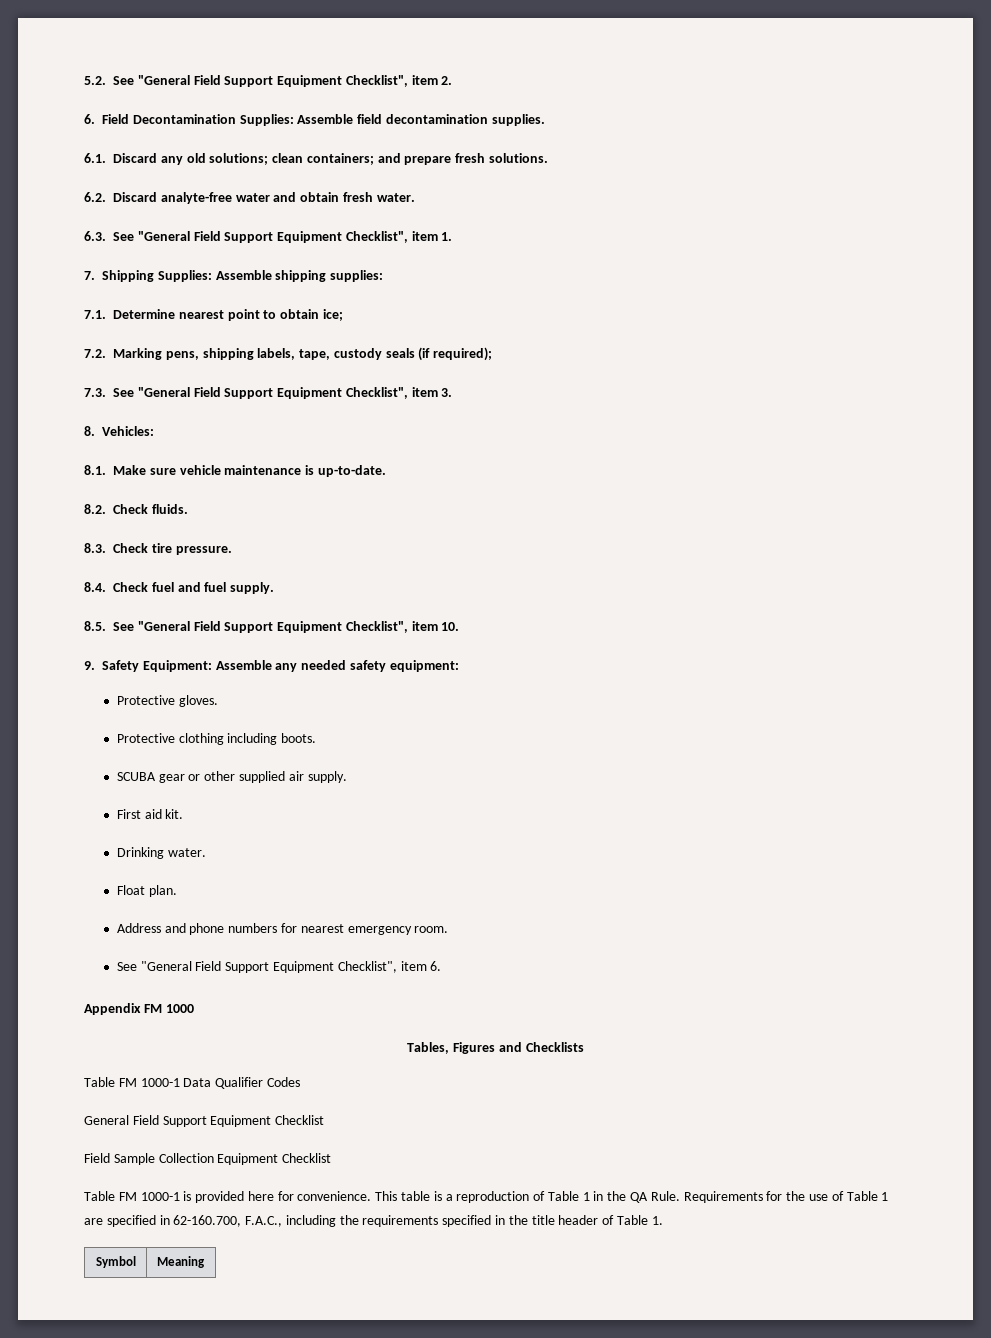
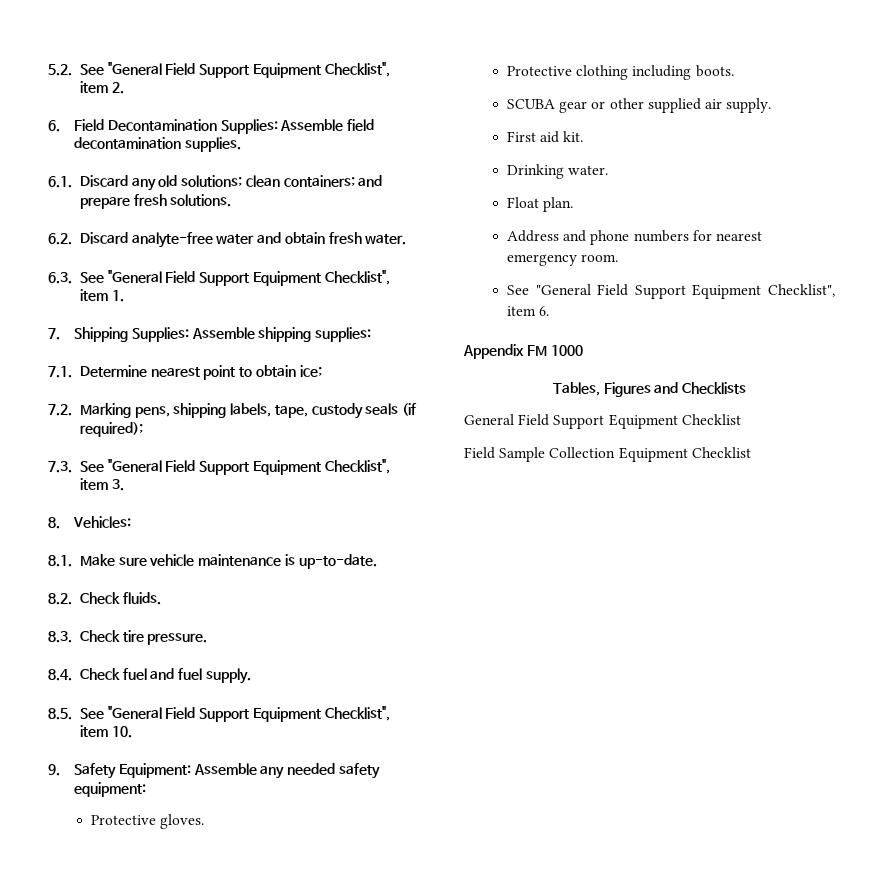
[84,1077,300,1089] // Table FM 1000-1 Data Qualifier Codes -> (747, 388) none
[84,1191,889,1203] [84,1215,663,1227] [95,1256,136,1268] [156,1256,205,1268] // Table FM 1000-1 is provided here for convenience. This table is a reproduction of Table 1 in the QA Rule. Requirements for the use of Table 1 are specified in 62-160.700, F.A.C., including the requirements specified in the title header of Table 1. // Symbol | Meaning -> (751, 452) none

